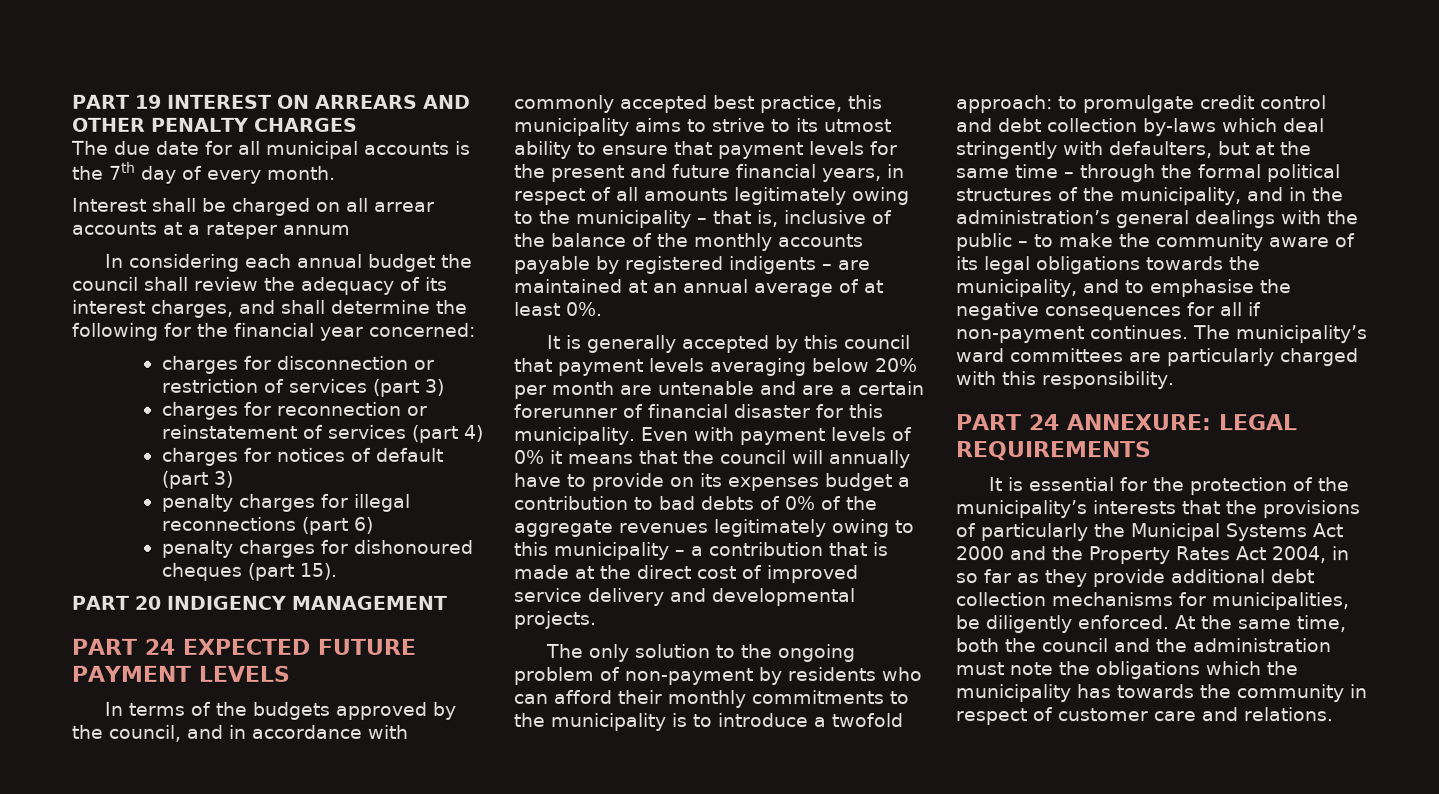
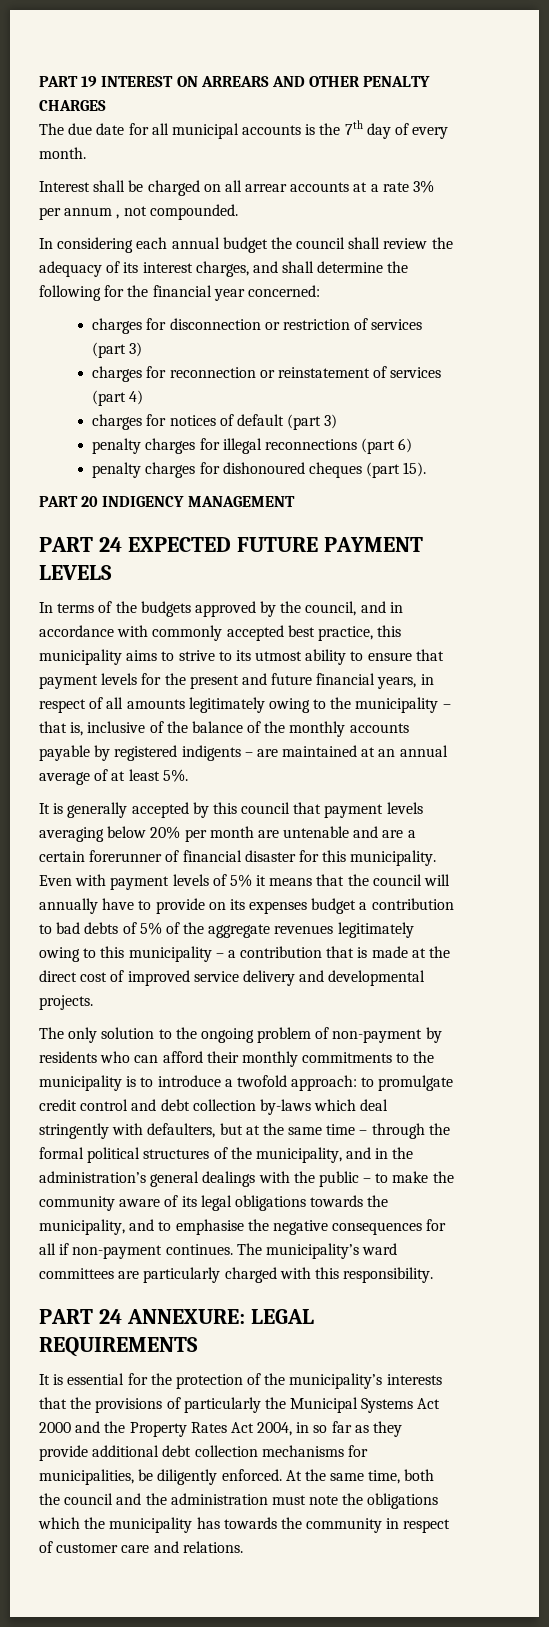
[206,221,351,239] rateper annum -> [382,180,435,193] [39,204,238,220] rate 3% per annum , not compounded.
[566,301,603,316] 0%. -> [162,769,188,782] 5%.
[513,449,544,464] 0% -> [229,874,252,887] 5%
[784,496,815,511] 0% -> [139,922,162,935] 5%

